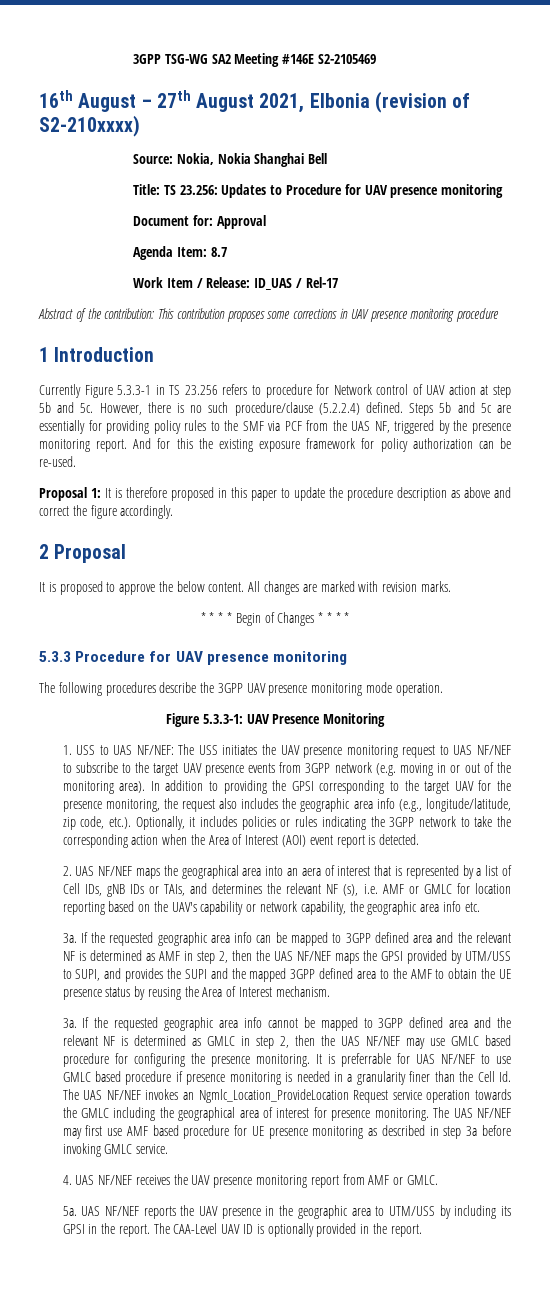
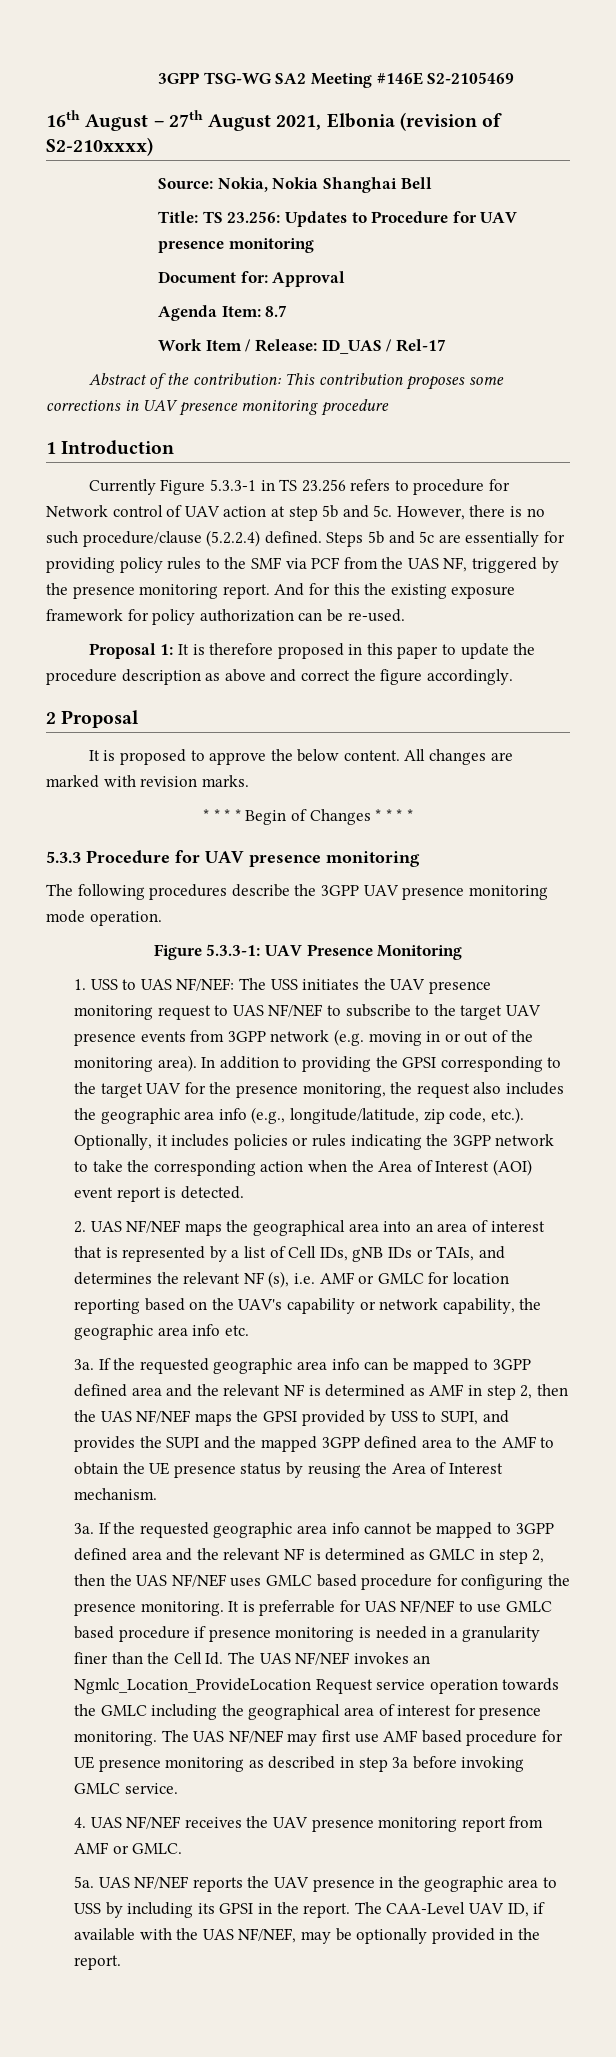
[301,868,321,876] aera -> [437,1223,468,1232] area
[464,951,511,961] UTM/USS -> [390,1411,418,1422] USS
[406,1038,446,1049] may use -> [230,1578,262,1587] uses
[388,1206,435,1216] UTM/USS -> [74,1903,102,1914] USS
[242,1224,264,1234] ID is -> [507,1902,546,1917] [74,1928,352,1944] ID, if available with the UAS NF/NEF, may be

